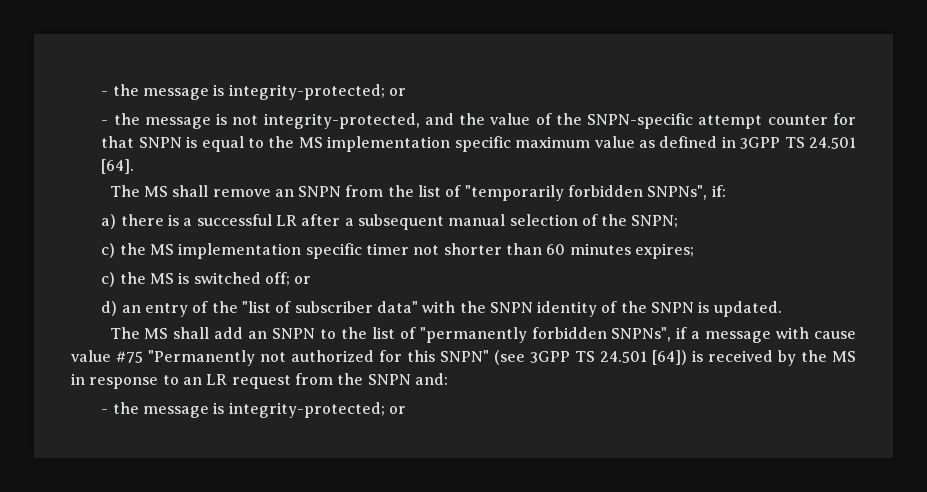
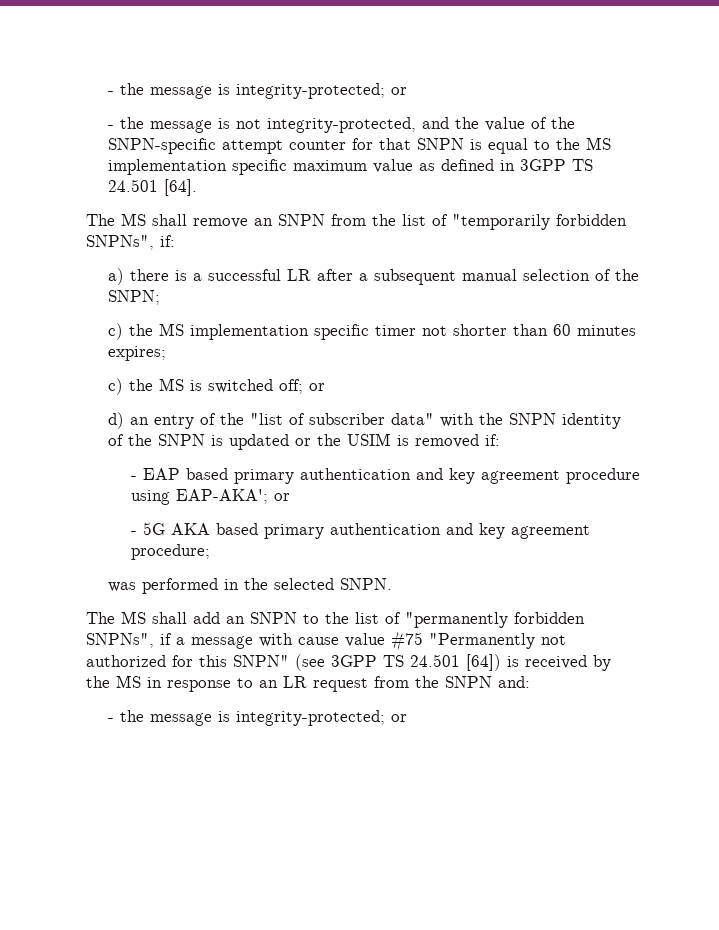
[713,301,782,317] updated. -> [229,433,501,450] [130,468,640,484] [130,489,290,505] [130,522,590,539] [130,544,210,560] [108,578,393,594] updated or the USIM is removed if: // - EAP based primary authentication and key agreement procedure using EAP-AKA'; or // - 5G AKA based primary authentication and key agreement procedure; // was performed in the selected SNPN.

